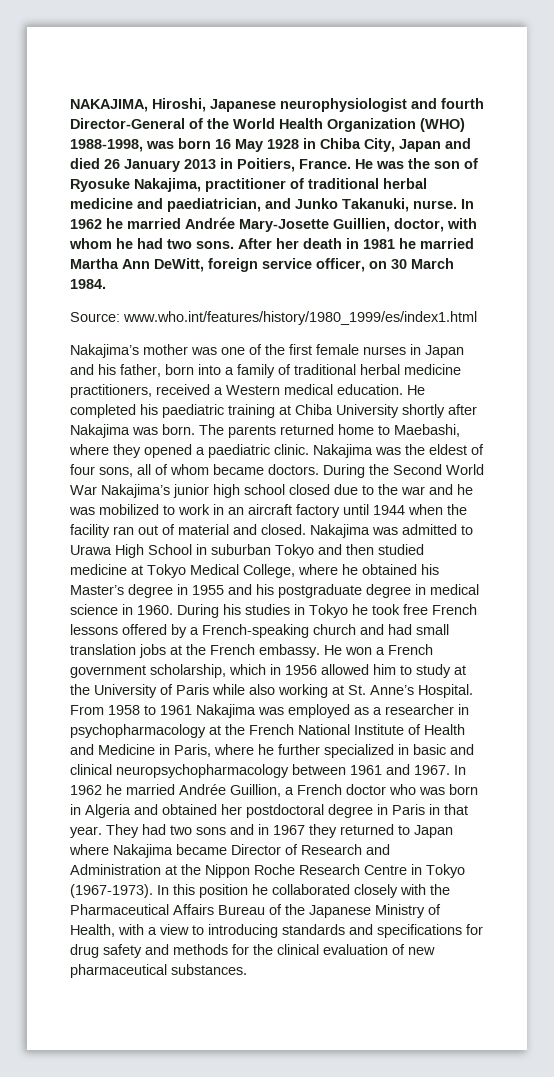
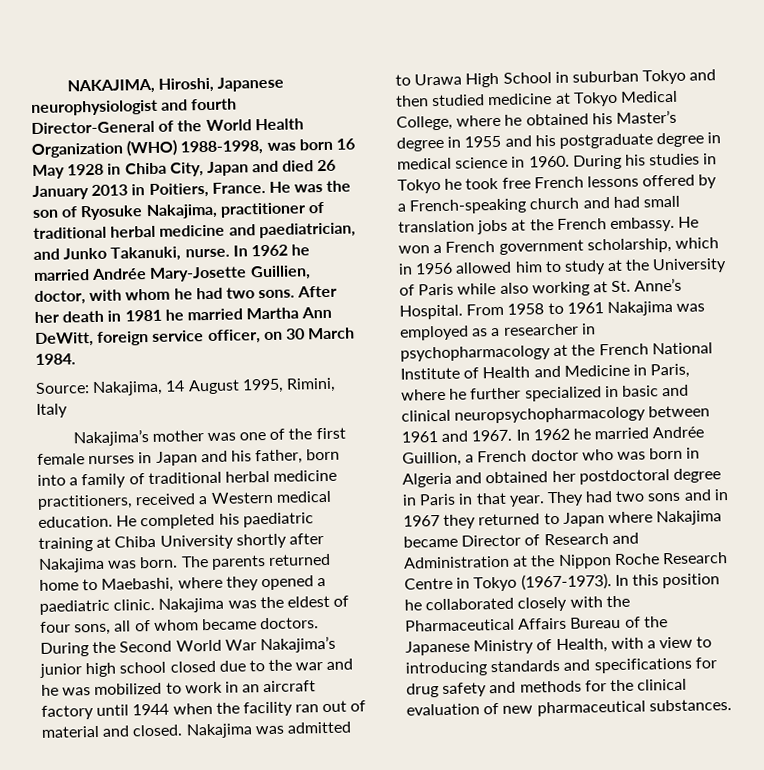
[123,311,477,325] www.who.int/features/history/1980_1999/es/index1.html -> [92,377,336,396] [36,403,68,418] Nakajima, 14 August 1995, Rimini, Italy

